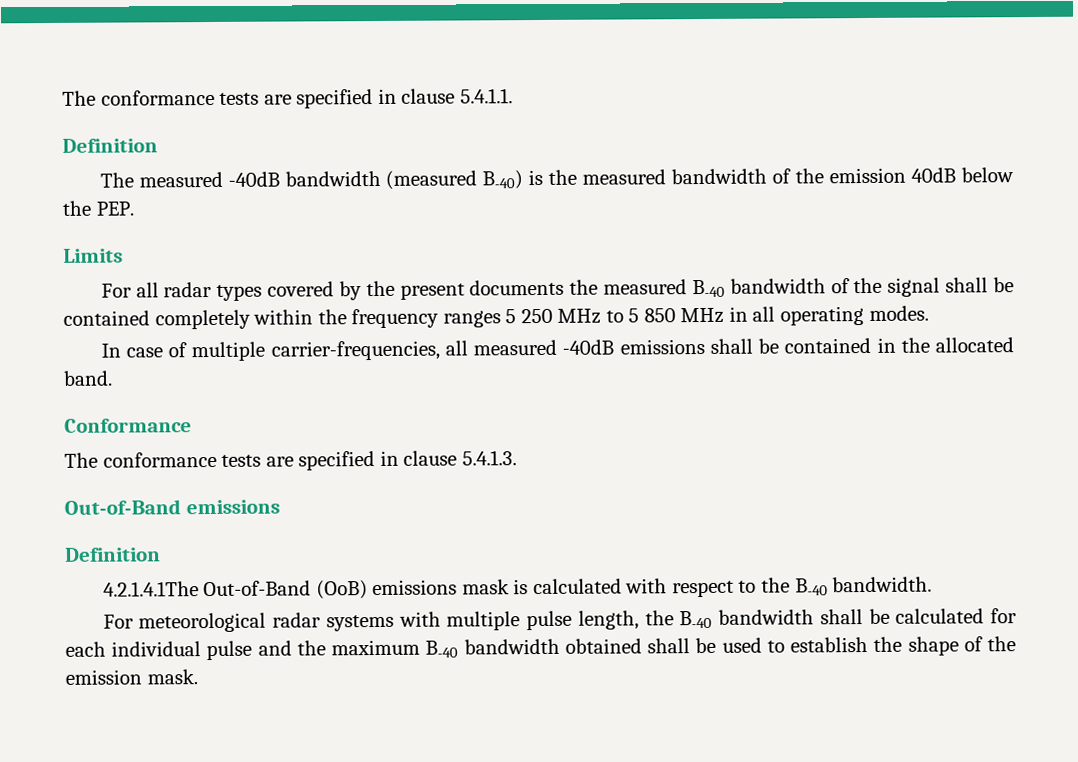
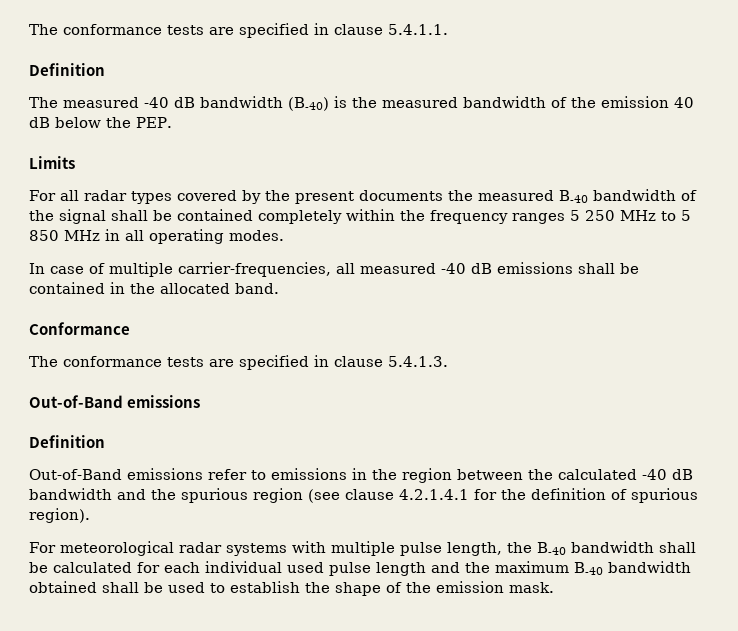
[227,170,524,190] -40dB bandwidth (measured B-40) -> [144,96,329,111] -40 dB bandwidth (B-40)
[911,167,957,183] 40dB -> [674,97,694,108] [29,117,50,128] 40 dB
[562,339,615,355] -40dB -> [441,263,492,274] -40 dB
[102,576,933,600] 4.2.1.4.1The Out-of-Band (OoB) emissions mask is calculated with respect to the B-40 bandwidth. -> [29,468,693,483] [29,488,698,503] [29,508,90,523] Out-of-Band emissions refer to emissions in the region between the calculated -40 dB bandwidth and the spurious region (see clause 4.2.1.4.1 for the definition of spurious region).
[206,640,253,661] pulse -> [287,562,426,576] used pulse length

